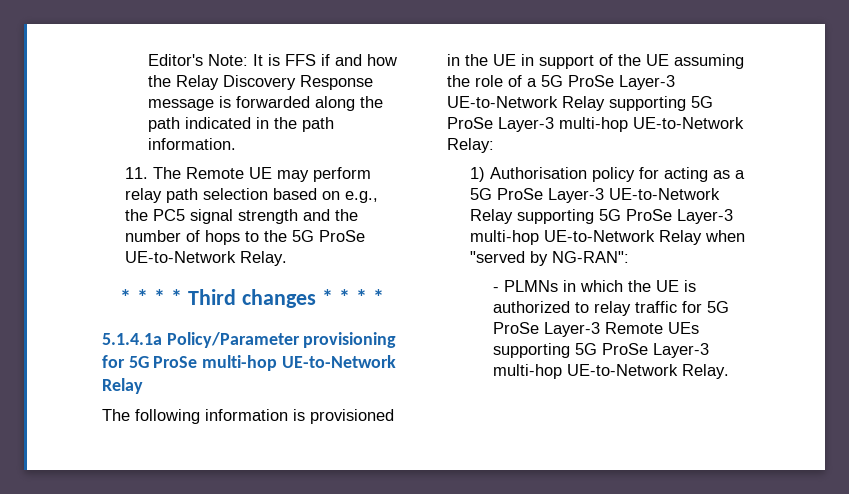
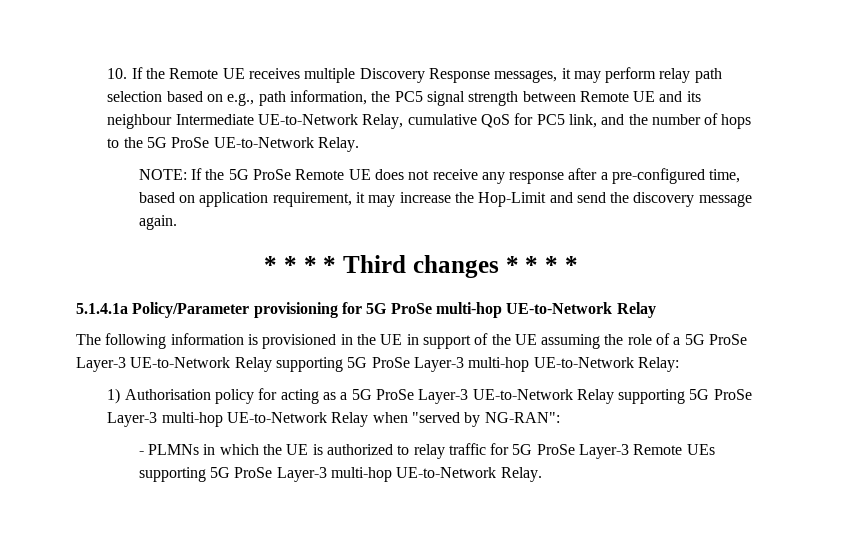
[148,54,398,66] [148,75,374,90] [148,96,384,111] [148,117,335,132] [148,138,237,150] [125,167,273,179] Editor's Note: It is FFS if and how the Relay Discovery Response message is forwarded along the path indicated in the path information. // 11. The Remote UE -> [107,67,571,83] 10. If the Remote UE receives multiple Discovery Response messages, it
(379, 197) none -> [258,90,367,106] path information,
(299, 216) none -> [522,91,701,102] [107,113,597,129] between Remote UE and its neighbour Intermediate UE-to-Network Relay, cumulative QoS for PC5 link,
(288, 258) none -> [138,168,741,184] [138,192,752,207] [138,215,177,230] // NOTE: If the 5G ProSe Remote UE does not receive any response after a pre-configured time, based on application requirement, it may increase the Hop-Limit and send the discovery message again.

